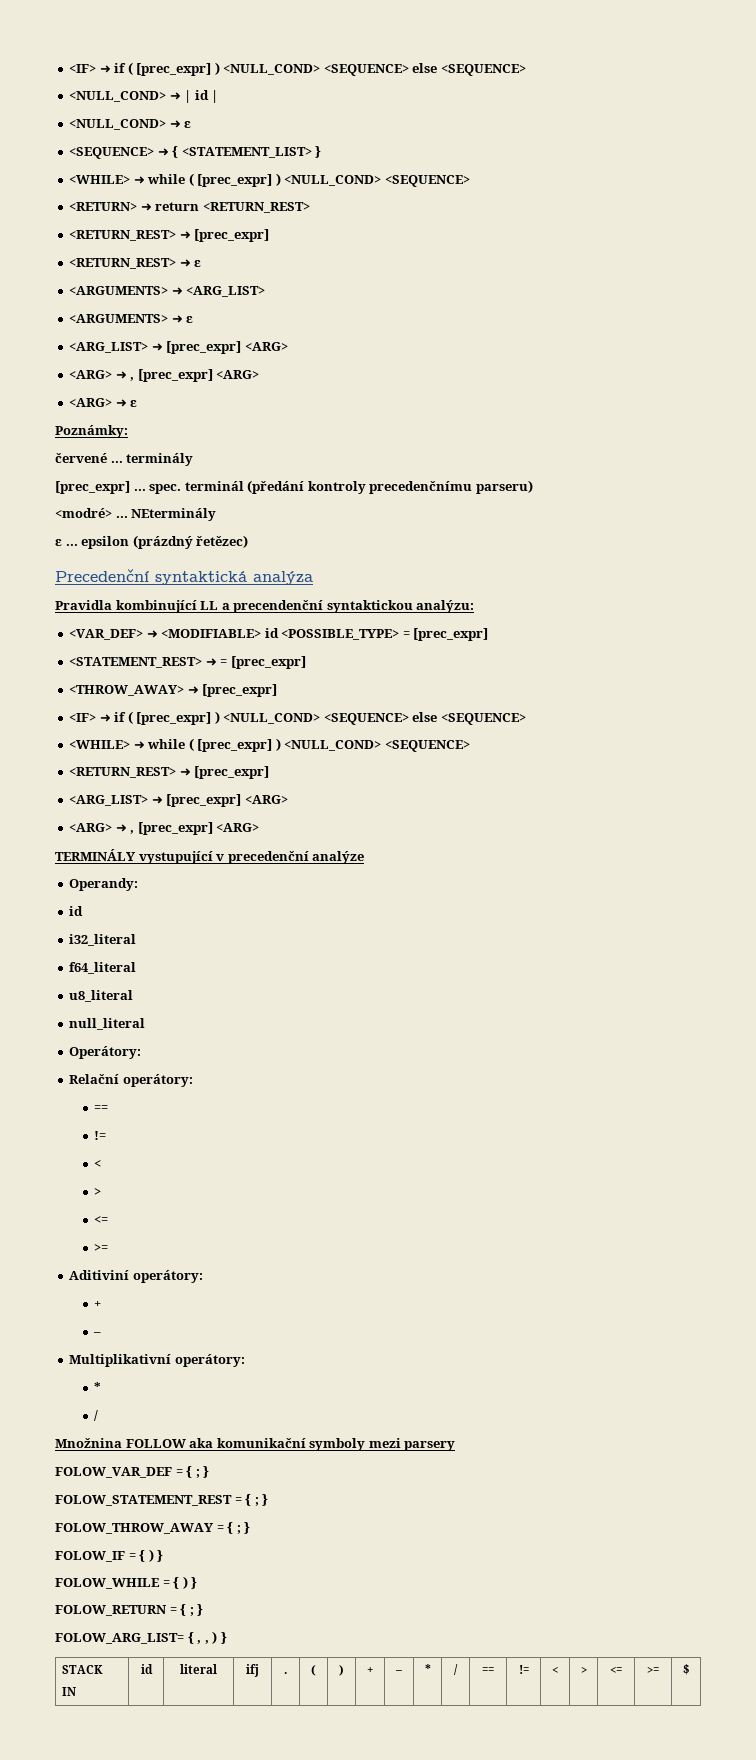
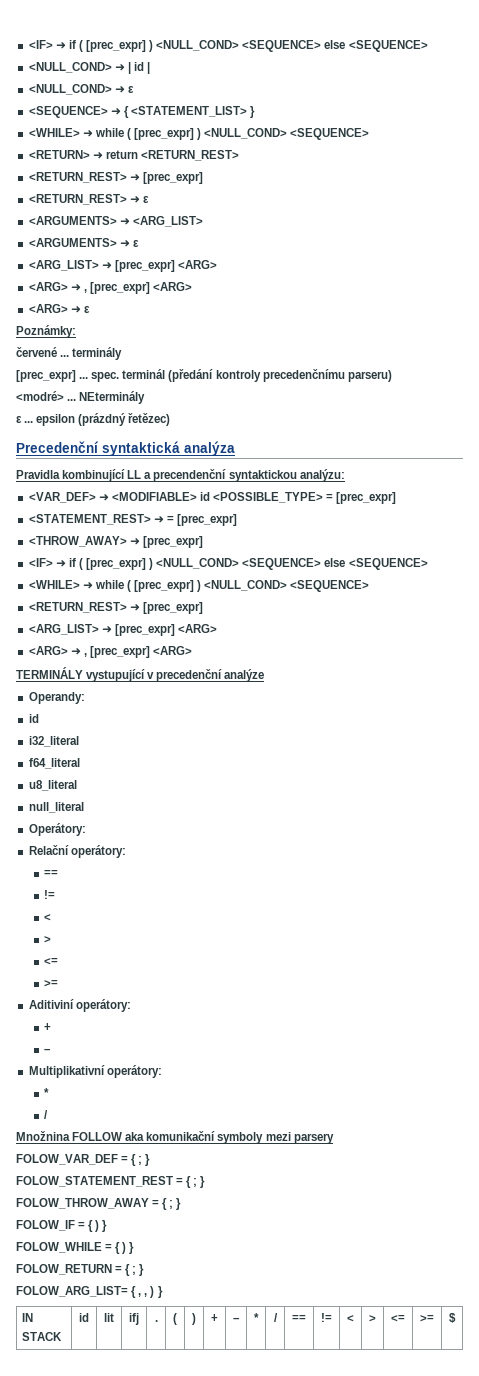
(227, 1638) none -> [22,1313,34,1322] IN //
[62,1687,77,1696] [140,1664,153,1674] [180,1664,217,1674] // IN | id | literal -> [79,1313,89,1322] [104,1313,114,1322] | id | lit

